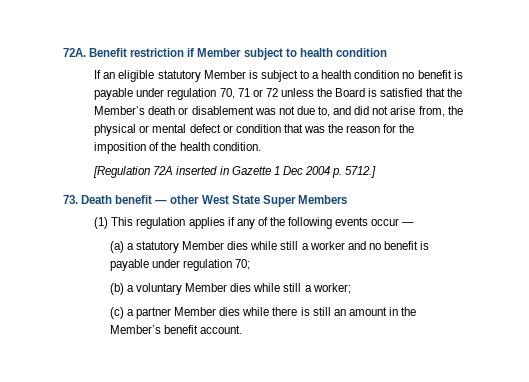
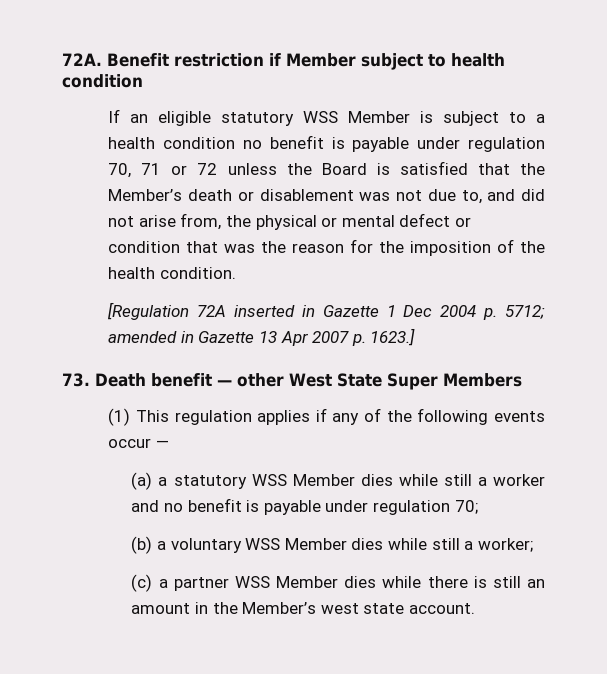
(201, 76) none -> [303,111,339,123] WSS
[345,166,377,178] 5712.] -> [504,305,545,319] [108,328,416,346] 5712; amended in Gazette 13 Apr 2007 p. 1623.]
(180, 247) none -> [251,474,287,486] WSS
(183, 289) none -> [245,538,281,550] WSS
(172, 313) none -> [234,576,270,588] WSS
[163,325,198,334] benefit -> [320,603,405,614] west state

